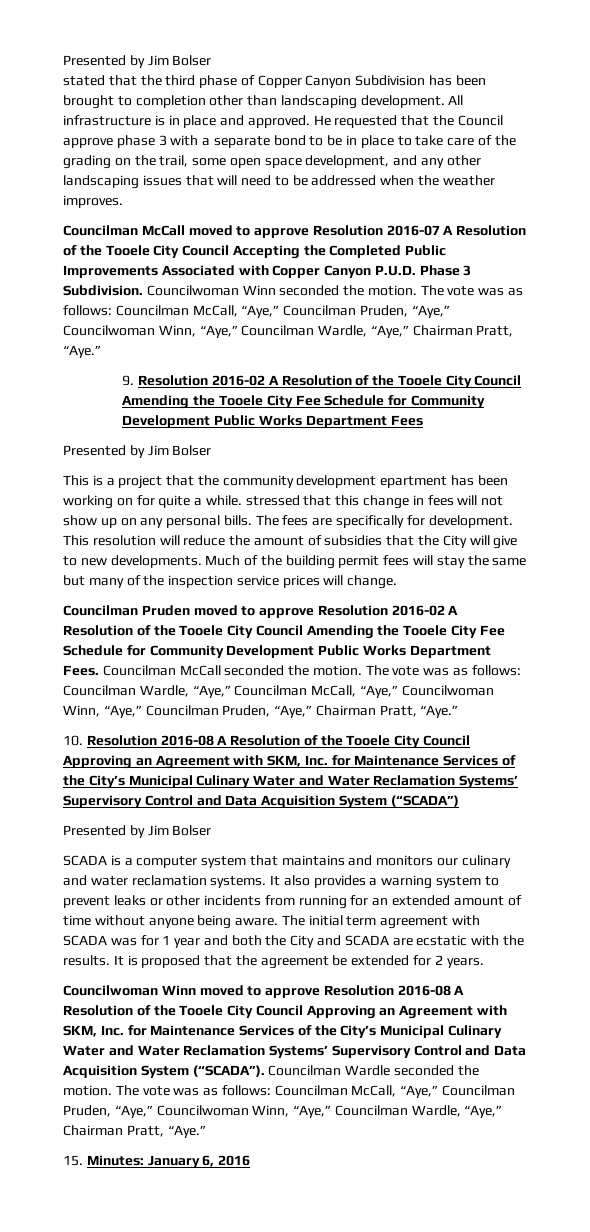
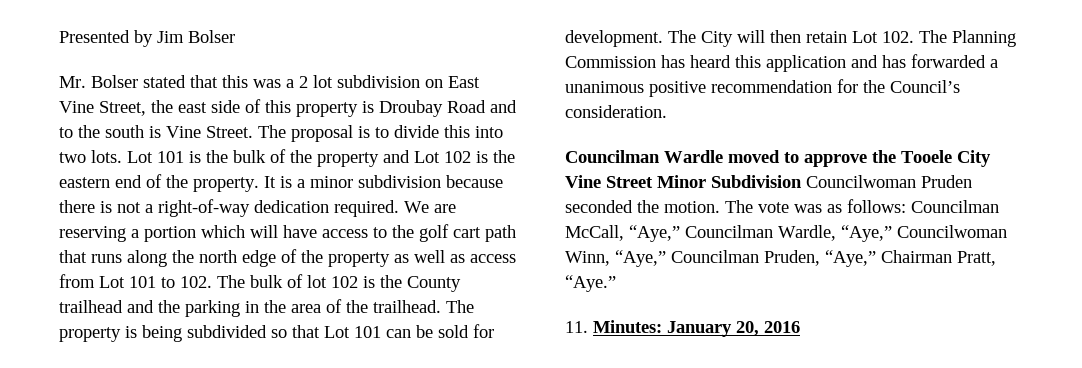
[63,55,212,68] [63,75,486,88] [63,95,464,109] [63,115,503,128] [63,135,516,148] [63,155,481,169] [63,175,495,189] [63,195,123,208] [63,225,527,238] [63,245,447,259] [63,265,472,278] [63,285,276,296] Presented by Jim Bolser // stated that the third phase of Copper Canyon Subdivision has been brought to completion other than landscaping development. All infrastructure is in place and approved. He requested that the Council approve phase 3 with a separate bond to be in place to take care of the grading on the trail, some open space development, and any other landscaping issues that will need to be addressed when the weather improves. // Councilman McCall moved to approve Resolution 2016-07 A Resolution of the Tooele City Council Accepting the Completed Public Improvements Associated with Copper Canyon P.U.D. Phase 3 Subdivision. Councilwoman Winn -> [59,30,235,47] [59,75,480,88] [59,99,517,117] [59,125,503,142] [59,149,515,167] [59,174,503,192] [59,199,456,217] [59,224,516,242] [59,249,516,267] [59,274,461,292] [59,299,474,317] [59,324,494,342] [565,30,1016,47] [565,54,998,72] [565,79,960,97] [565,105,667,118] [565,150,991,167] [565,175,972,188] Presented by Jim Bolser // Mr. Bolser stated that this was a 2 lot subdivision on East Vine Street, the east side of this property is Droubay Road and to the south is Vine Street. The proposal is to divide this into two lots. Lot 101 is the bulk of the property and Lot 102 is the eastern end of the property. It is a minor subdivision because there is not a right-of-way dedication required. We are reserving a portion which will have access to the golf cart path that runs along the north edge of the property as well as access from Lot 101 to 102. The bulk of lot 102 is the County trailhead and the parking in the area of the trailhead. The property is being subdivided so that Lot 101 can be sold for development. The City will then retain Lot 102. The Planning Commission has heard this application and has forwarded a unanimous positive recommendation for the Council’s consideration. // Councilman Wardle moved to approve the Tooele City Vine Street Minor Subdivision Councilwoman Pruden
[359,305,450,318] [63,325,514,338] [63,345,101,358] [122,375,522,388] [122,395,485,409] [122,415,423,428] [63,445,212,458] [63,475,508,489] [63,495,504,509] [63,515,513,528] [63,535,518,549] [63,555,527,569] [63,575,398,589] [63,605,459,618] [63,625,505,639] [63,645,491,658] [63,665,521,676] [63,685,357,698] Pruden, “Aye,” Councilwoman Winn, “Aye,” Councilman Wardle, “Aye,” Chairman Pratt, “Aye.” // 9. Resolution 2016-02 A Resolution of the Tooele City Council Amending the Tooele City Fee Schedule for Community Development Public Works Department Fees // Presented by Jim Bolser // This is a project that the community development epartment has been working on for quite a while. stressed that this change in fees will not show up on any personal bills. The fees are specifically for development. This resolution will reduce the amount of subsidies that the City will give to new developments. Much of the building permit fees will stay the same but many of the inspection service prices will change. // Councilman Pruden moved to approve Resolution 2016-02 A Resolution of the Tooele City Council Amending the Tooele City Fee Schedule for Community Development Public Works Department Fees. Councilman McCall seconded the motion. The vote was as follows: Councilman Wardle, “Aye,” Councilman McCall, -> [778,225,836,241] Wardle,
[63,735,471,748] [63,755,517,769] [63,775,519,788] [63,795,459,808] [63,825,212,838] [63,855,511,868] [63,875,499,889] [63,895,522,909] [63,915,481,929] [63,935,524,948] [63,955,484,969] [63,985,465,998] [63,1005,508,1019] [63,1025,503,1038] [63,1045,527,1058] [63,1065,479,1078] [63,1085,516,1098] [63,1105,503,1118] [63,1125,206,1138] [63,1155,83,1166] 10. Resolution 2016-08 A Resolution of the Tooele City Council Approving an Agreement with SKM, Inc. for Maintenance Services of the City’s Municipal Culinary Water and Water Reclamation Systems’ Supervisory Control and Data Acquisition System (“SCADA”) // Presented by Jim Bolser // SCADA is a computer system that maintains and monitors our culinary and water reclamation systems. It also provides a warning system to prevent leaks or other incidents from running for an extended amount of time without anyone being aware. The initial term agreement with SCADA was for 1 year and both the City and SCADA are ecstatic with the results. It is proposed that the agreement be extended for 2 years. // Councilwoman Winn moved to approve Resolution 2016-08 A Resolution of the Tooele City Council Approving an Agreement with SKM, Inc. for Maintenance Services of the City’s Municipal Culinary Water and Water Reclamation Systems’ Supervisory Control and Data Acquisition System (“SCADA”). Councilman Wardle seconded the motion. The vote was as follows: Councilman McCall, “Aye,” Councilman Pruden, “Aye,” Councilwoman Winn, “Aye,” Councilman Wardle, “Aye,” Chairman Pratt, “Aye.” // 15. -> [565,321,588,333] 11.
[202,1155,215,1167] 6, -> [736,321,759,336] 20,

